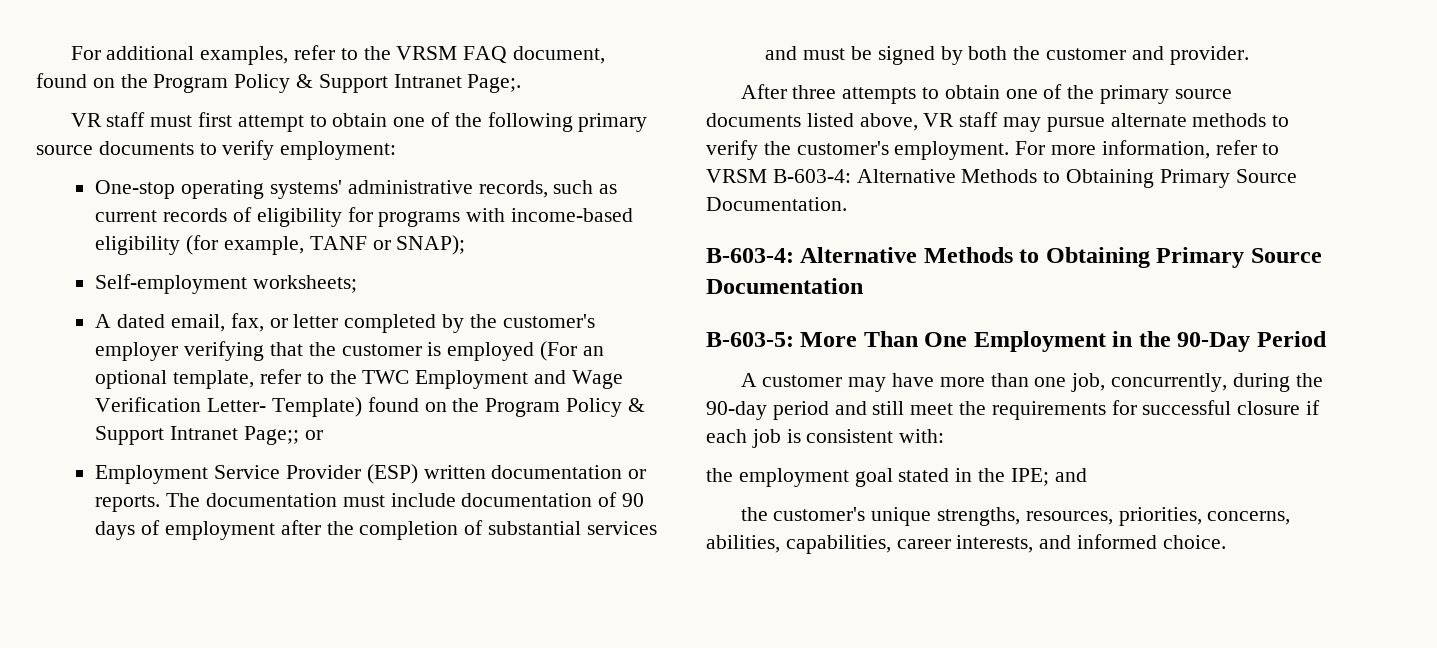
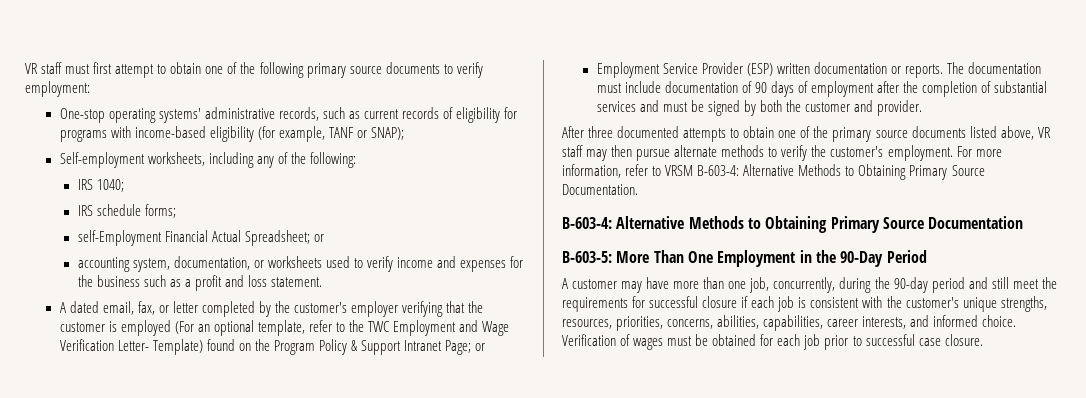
[70,45,605,65] [36,73,522,93] For additional examples, refer to the VRSM FAQ document, found on the Program Policy & Support Intranet Page;. // -> (25, 68) none
[253,275,358,293] worksheets; -> [147,152,356,168] [77,179,124,192] [77,204,176,218] [77,230,324,246] [77,256,524,272] [77,275,323,291] worksheets, including any of the following: // IRS 1040; // IRS schedule forms; // self-Employment Financial Actual Spreadsheet; or // accounting system, documentation, or worksheets used to verify income and expenses for the business such as a profit and loss statement.
[243,426,299,445] Page;; -> [445,340,472,355] Page;
(837, 92) none -> [617,126,680,138] documented
(1042, 124) none -> [611,145,633,157] then
[899,429,945,443] [706,468,1087,487] with: // the employment goal stated in the IPE; and // -> [862,296,883,308] with
(1226, 542) none -> [562,334,983,350] Verification of wages must be obtained for each job prior to successful case closure.

